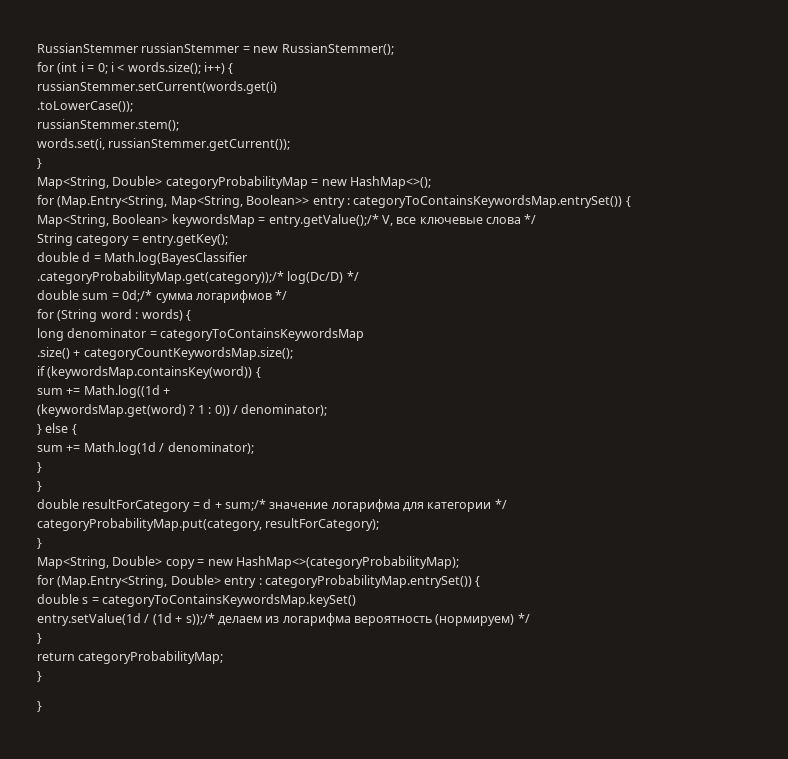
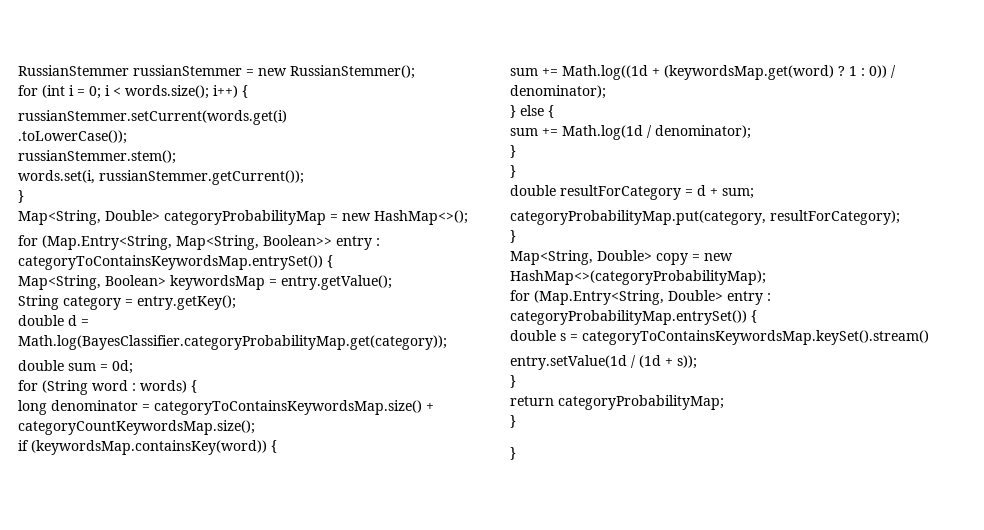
[268,214,537,227] entry.getValue();/* V, все ключевые слова */ -> [281,275,392,290] entry.getValue();
[104,252,248,265] [37,271,359,284] Math.log(BayesClassifier // .categoryProbabilityMap.get(category));/* log(Dc/D) */ -> [18,335,447,350] Math.log(BayesClassifier.categoryProbabilityMap.get(category));
[122,290,288,303] 0d;/* сумма логарифмов */ -> [112,360,133,374] 0d;
[160,328,365,341] [37,347,70,359] categoryToContainsKeywordsMap // .size() -> [154,400,422,415] categoryToContainsKeywordsMap.size()
(171, 391) // -> (660, 72) none
[224,499,507,512] sum;/* значение логарифма для категории */ -> [722,188,754,199] sum;
[102,594,357,607] categoryToContainsKeywordsMap.keySet() -> [582,330,929,345] categoryToContainsKeywordsMap.keySet().stream()
[185,613,530,626] s));/* делаем из логарифма вероятность (нормируем) */ -> [677,355,697,369] s));

